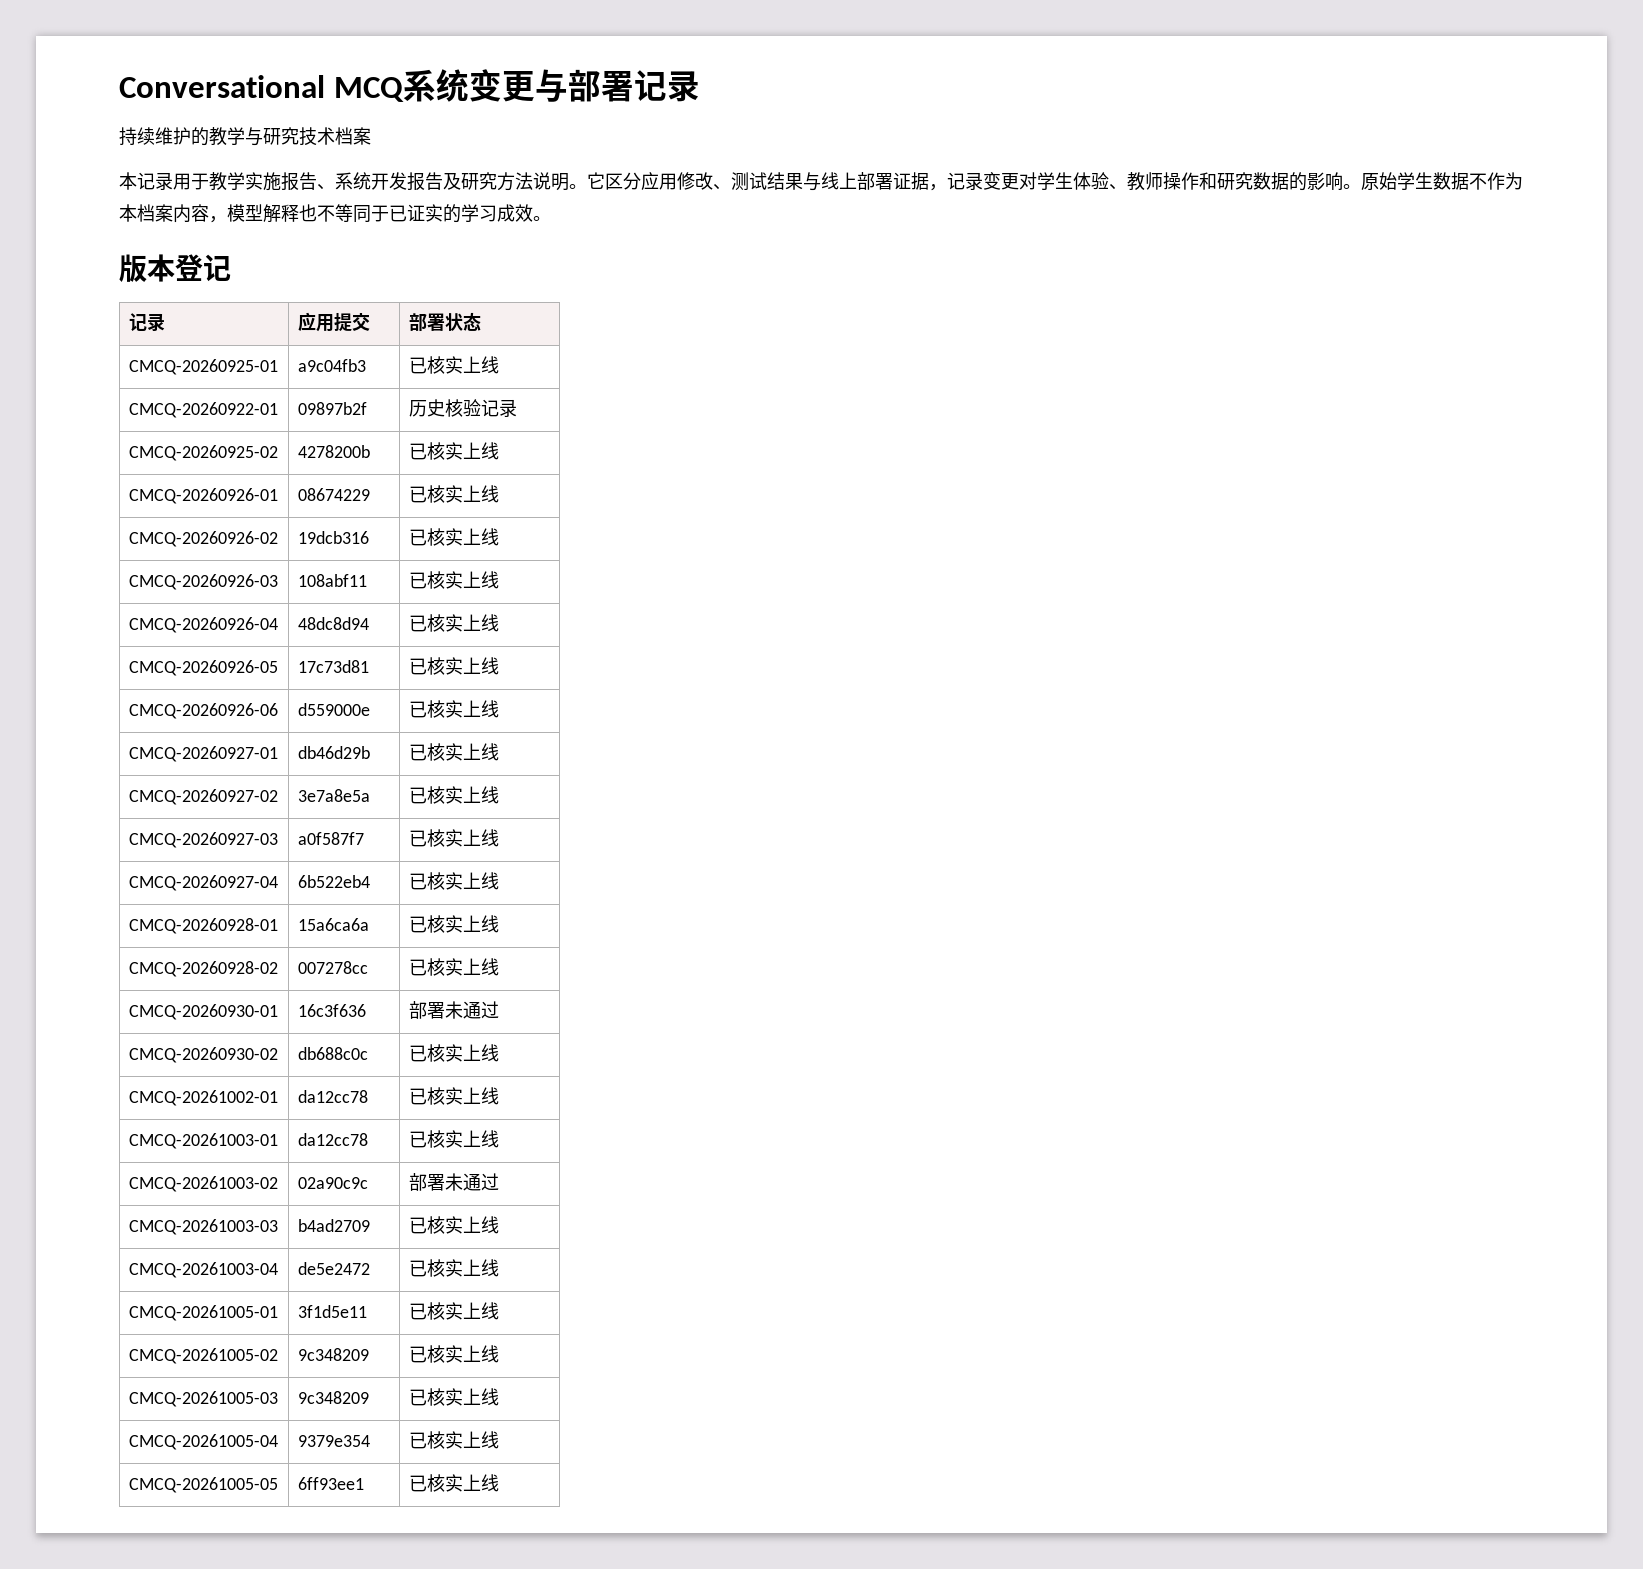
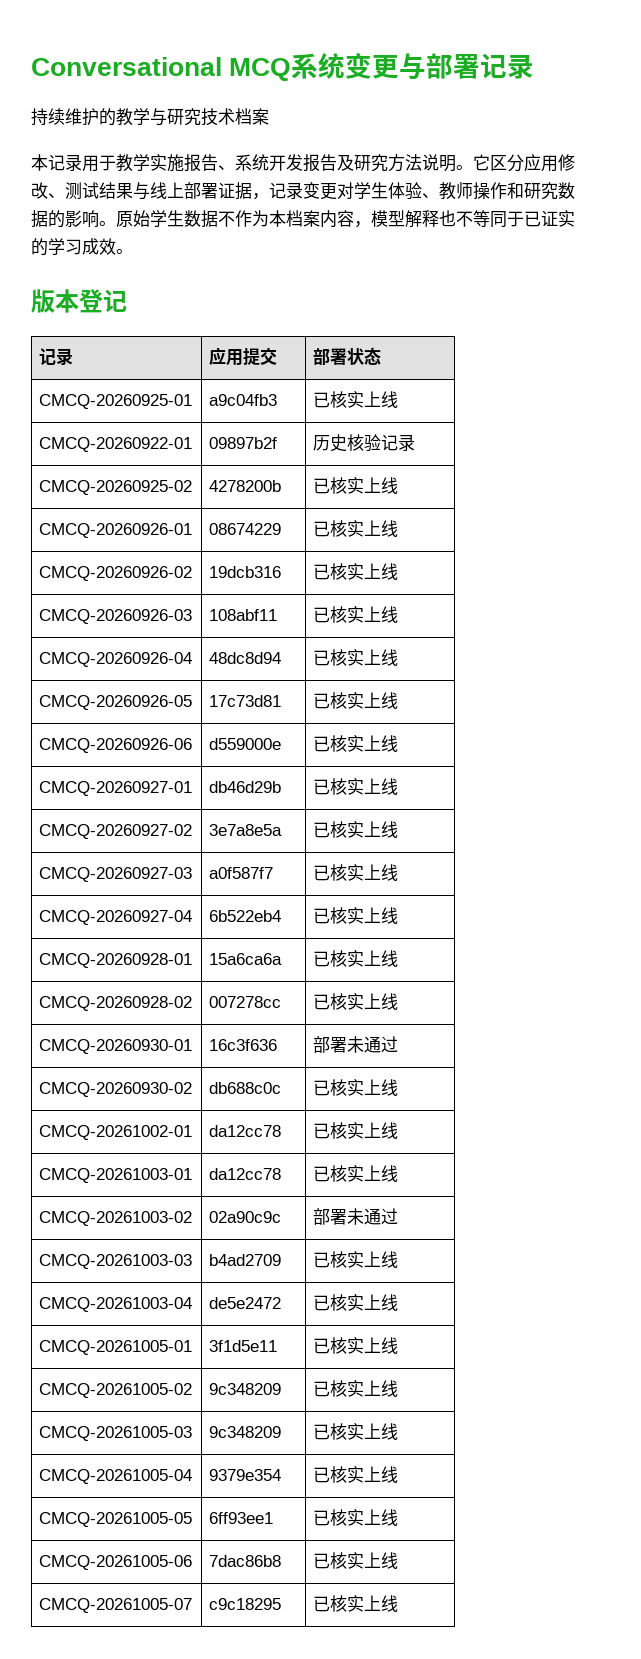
(499, 1483) none -> [39,1555,193,1570] [209,1555,282,1567] [313,1552,399,1569] [39,1598,193,1613] [209,1598,282,1610] [313,1595,399,1612] // CMCQ-20261005-06 | 7dac86b8 | 已核实上线 // CMCQ-20261005-07 | c9c18295 | 已核实上线

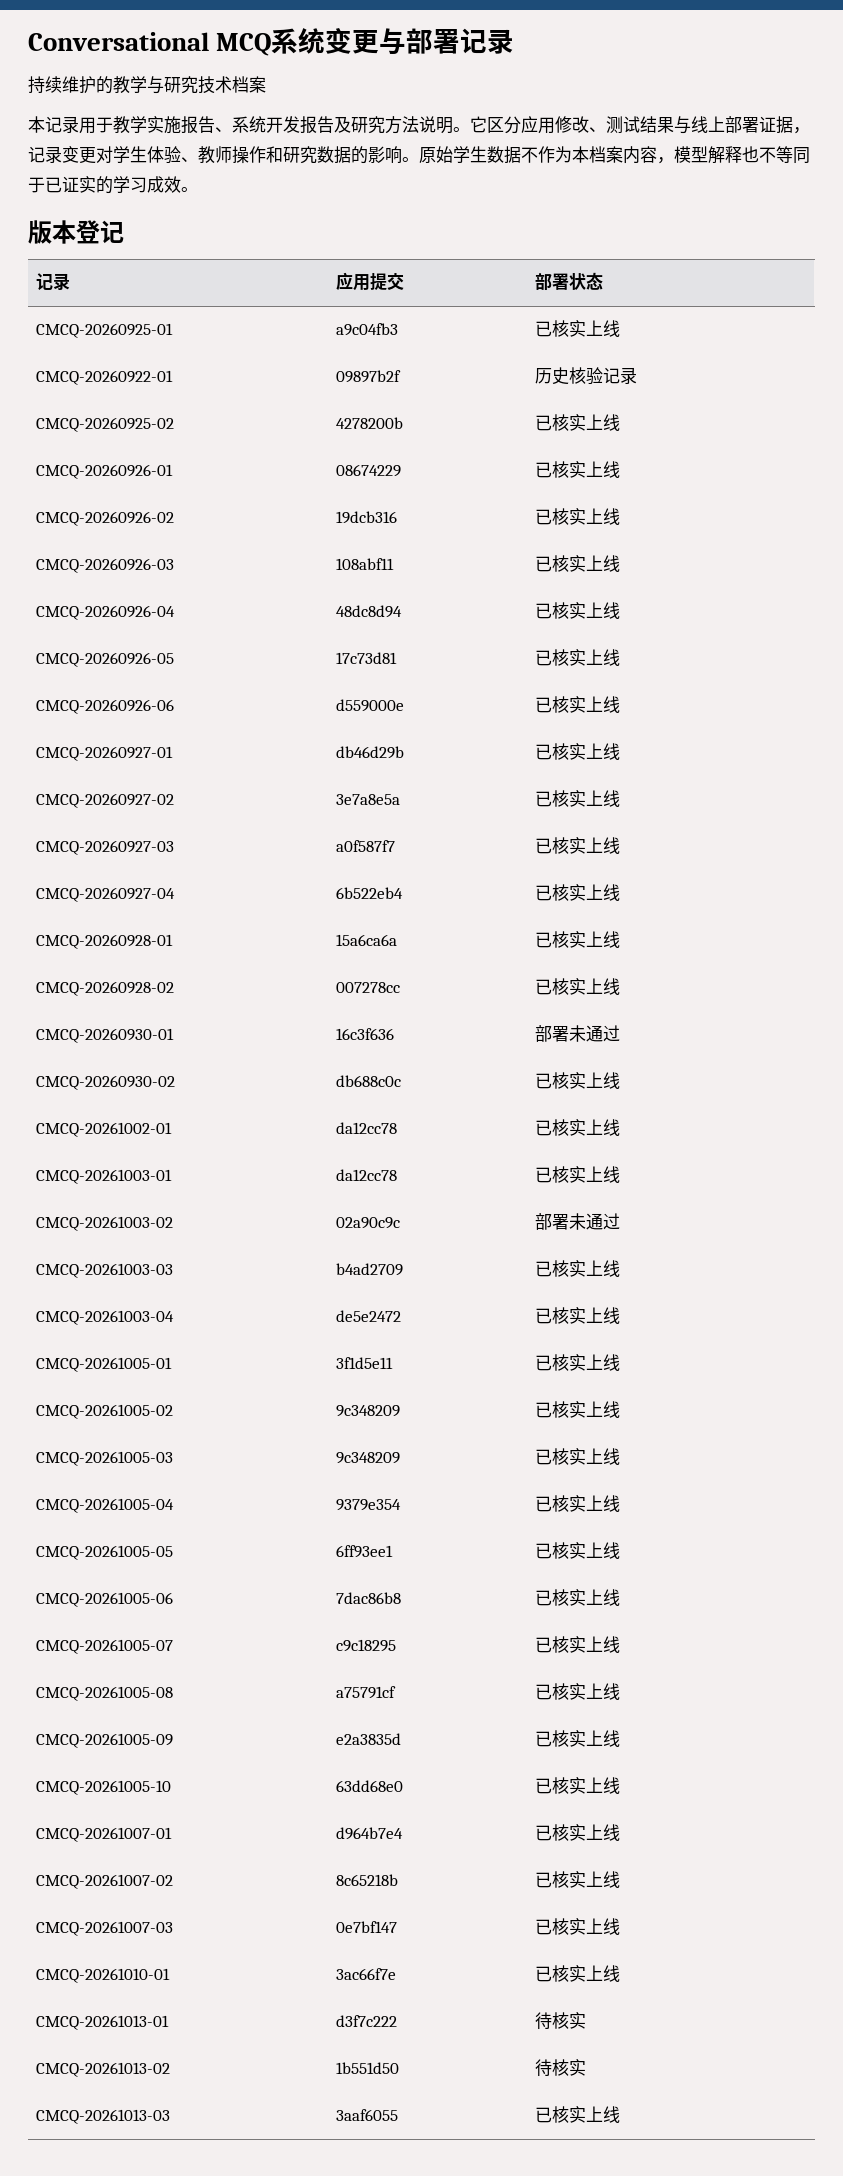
(399, 1603) none -> [36,1686,174,1701] [336,1686,397,1699] [535,1683,621,1700] [36,1733,174,1748] [336,1733,402,1745] [535,1730,621,1747] [36,1780,172,1795] [336,1780,404,1792] [535,1777,621,1794] [36,1827,173,1842] [336,1827,404,1840] [535,1824,621,1841] [36,1874,174,1889] [336,1874,399,1886] [535,1871,621,1888] [36,1921,174,1936] [336,1921,398,1933] [535,1918,621,1935] [36,1968,171,1983] [336,1968,397,1980] [535,1965,621,1982] [36,2015,170,2030] [336,2015,398,2027] [535,2012,587,2030] [36,2062,171,2077] [336,2062,400,2074] [535,2059,587,2077] [36,2109,171,2124] [336,2109,399,2121] [535,2106,621,2123] // CMCQ-20261005-08 | a75791cf | 已核实上线 // CMCQ-20261005-09 | e2a3835d | 已核实上线 // CMCQ-20261005-10 | 63dd68e0 | 已核实上线 // CMCQ-20261007-01 | d964b7e4 | 已核实上线 // CMCQ-20261007-02 | 8c65218b | 已核实上线 // CMCQ-20261007-03 | 0e7bf147 | 已核实上线 // CMCQ-20261010-01 | 3ac66f7e | 已核实上线 // CMCQ-20261013-01 | d3f7c222 | 待核实 // CMCQ-20261013-02 | 1b551d50 | 待核实 // CMCQ-20261013-03 | 3aaf6055 | 已核实上线

